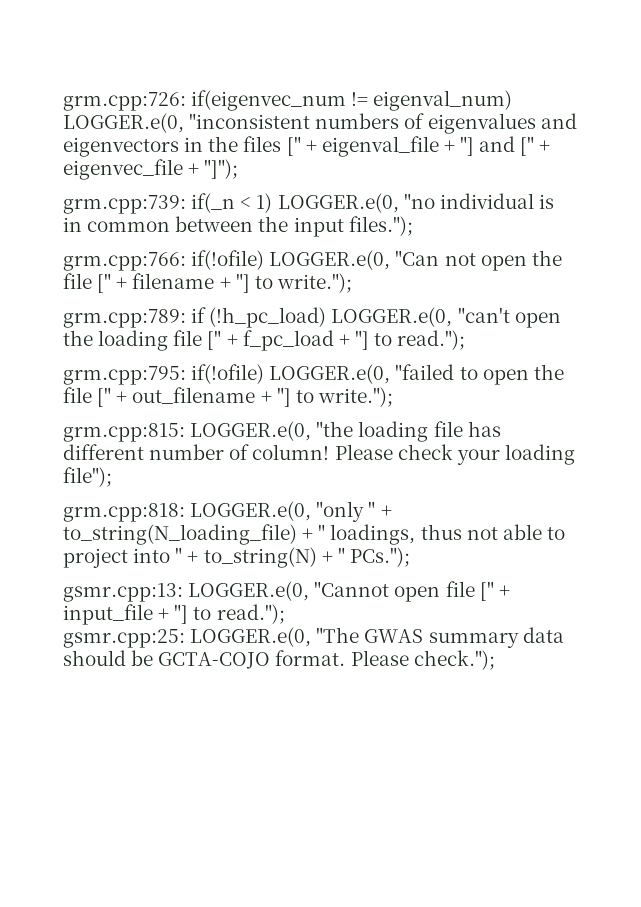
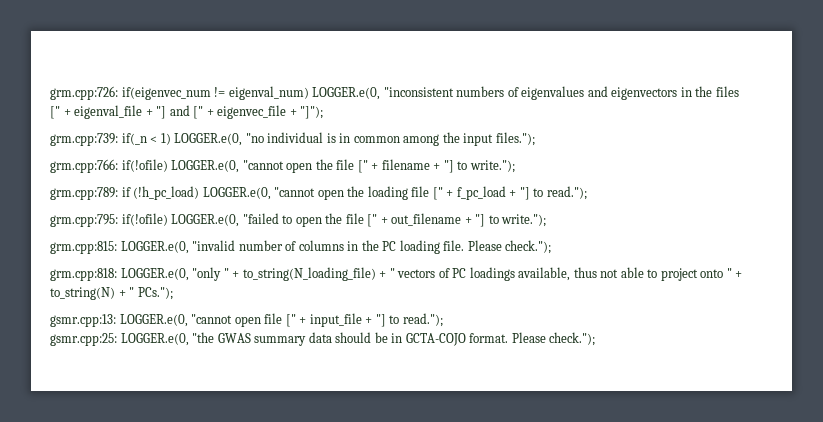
[175,216,254,232] between -> [403,134,440,146] among
[395,250,476,266] "Can not -> [242,160,284,170] "cannot
[457,307,510,323] "can't -> [274,187,316,197] "cannot
[316,421,501,442] [63,444,575,465] [63,467,112,487] "the loading file has different number of column! Please check your loading file"); -> [192,240,552,254] "invalid number of columns in the PC loading file. Please check.");
[330,524,416,545] loadings, -> [397,267,571,281] vectors of PC loadings available,
[133,548,171,563] into -> [700,269,724,278] onto
[314,581,390,597] "Cannot -> [191,314,233,324] "cannot
[316,627,360,643] "The -> [192,332,215,343] "the
(154, 658) none -> [391,333,403,343] in

